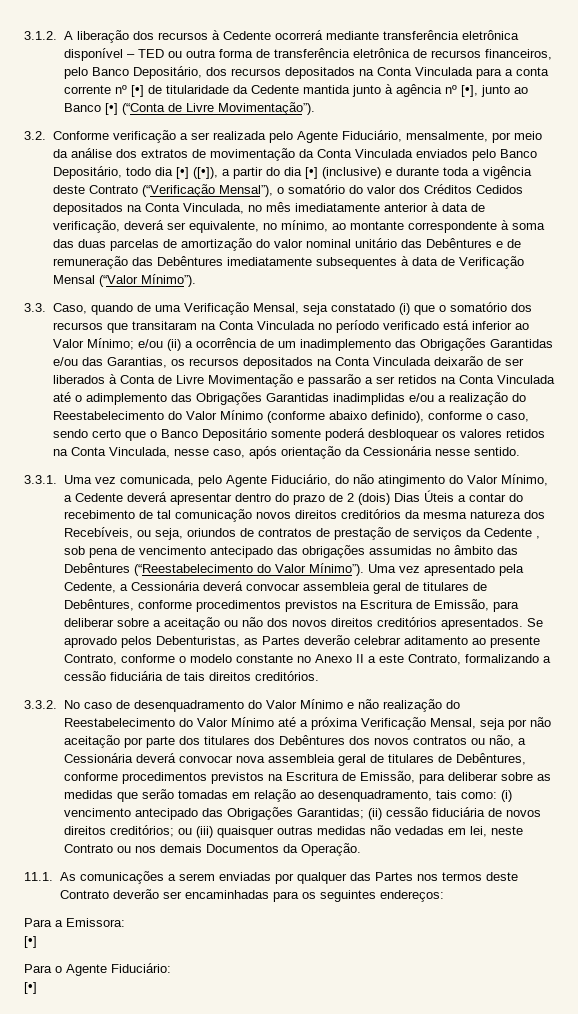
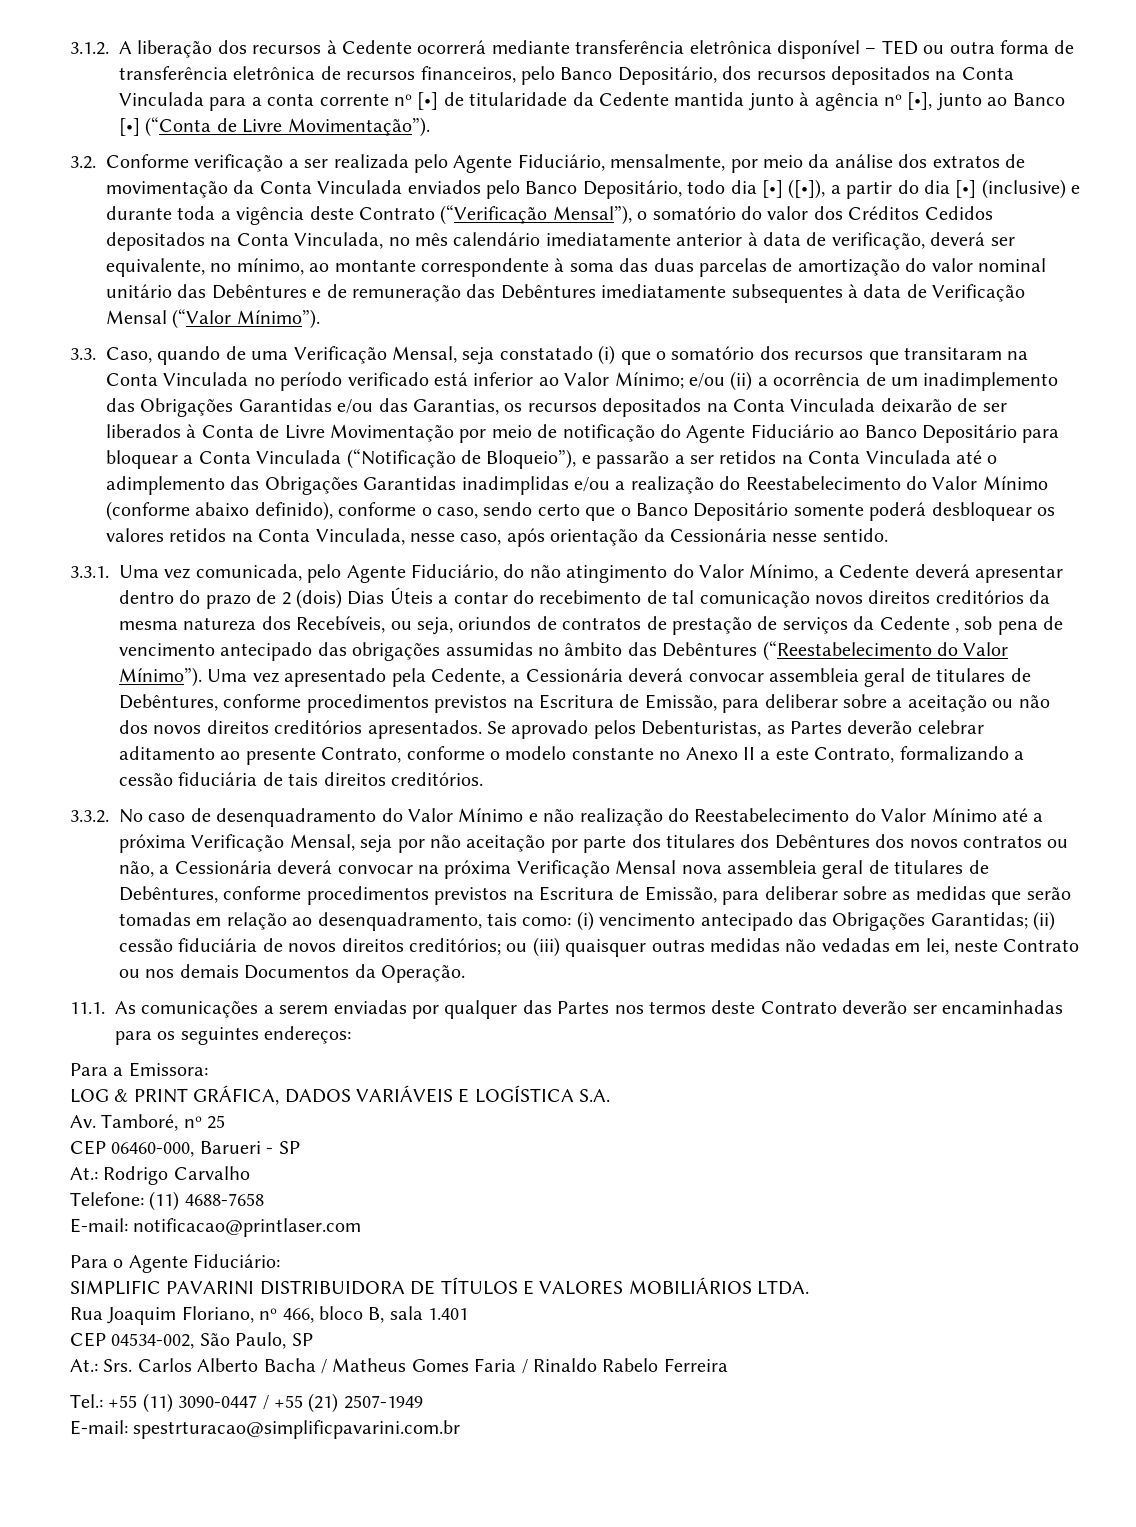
(291, 207) none -> [453,232,541,246] calendário
(293, 380) none -> [459,424,1060,443] [106,449,577,469] por meio de notificação do Agente Fiduciário ao Banco Depositário para bloquear a Conta Vinculada (“Notificação de Bloqueio”),
(233, 759) none -> [418,860,677,879] na próxima Verificação Mensal
[24,936,37,948] [24,963,171,976] [24,982,37,994] [•] // Para o Agente Fiduciário: // [•] -> [70,1085,611,1105] [70,1114,226,1131] [70,1140,300,1157] [70,1166,250,1185] [70,1191,264,1211] [70,1218,362,1237] [70,1254,281,1273] [70,1277,810,1295] [70,1306,469,1325] [70,1332,313,1349] [70,1358,728,1374] [70,1393,423,1413] [70,1420,461,1439] LOG & PRINT GRÁFICA, DADOS VARIÁVEIS E LOGÍSTICA S.A. // Av. Tamboré, nº 25 // CEP 06460-000, Barueri - SP // At.: Rodrigo Carvalho // Telefone: (11) 4688-7658 // E-mail: notificacao@printlaser.com // Para o Agente Fiduciário: // SIMPLIFIC PAVARINI DISTRIBUIDORA DE TÍTULOS E VALORES MOBILIÁRIOS LTDA. // Rua Joaquim Floriano, nº 466, bloco B, sala 1.401 // CEP 04534-002, São Paulo, SP // At.: Srs. Carlos Alberto Bacha / Matheus Gomes Faria / Rinaldo Rabelo Ferreira // Tel.: +55 (11) 3090-0447 / +55 (21) 2507-1949 // E-mail: spestrturacao@simplificpavarini.com.br

